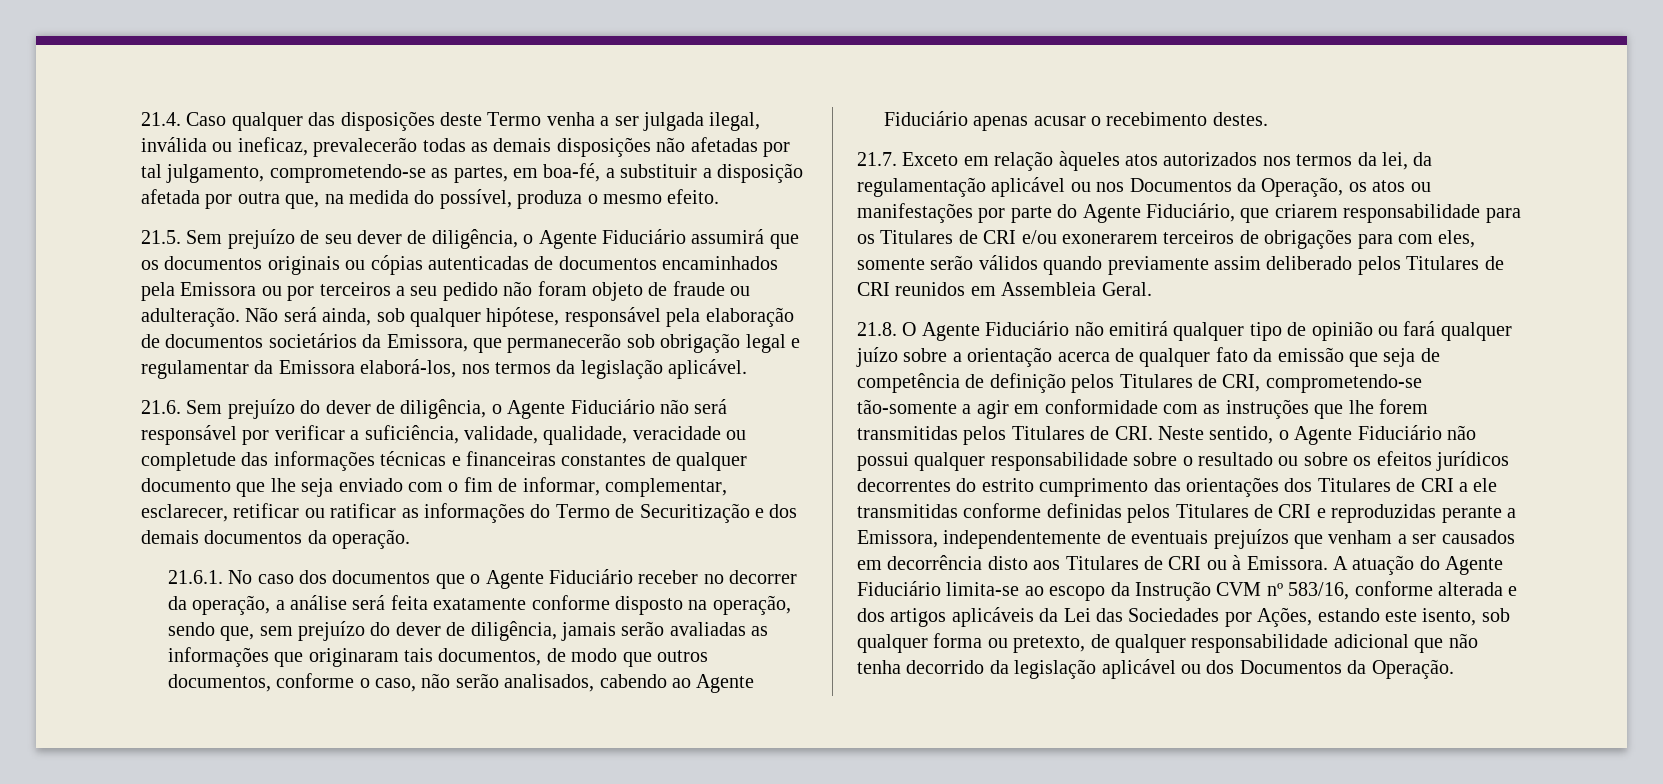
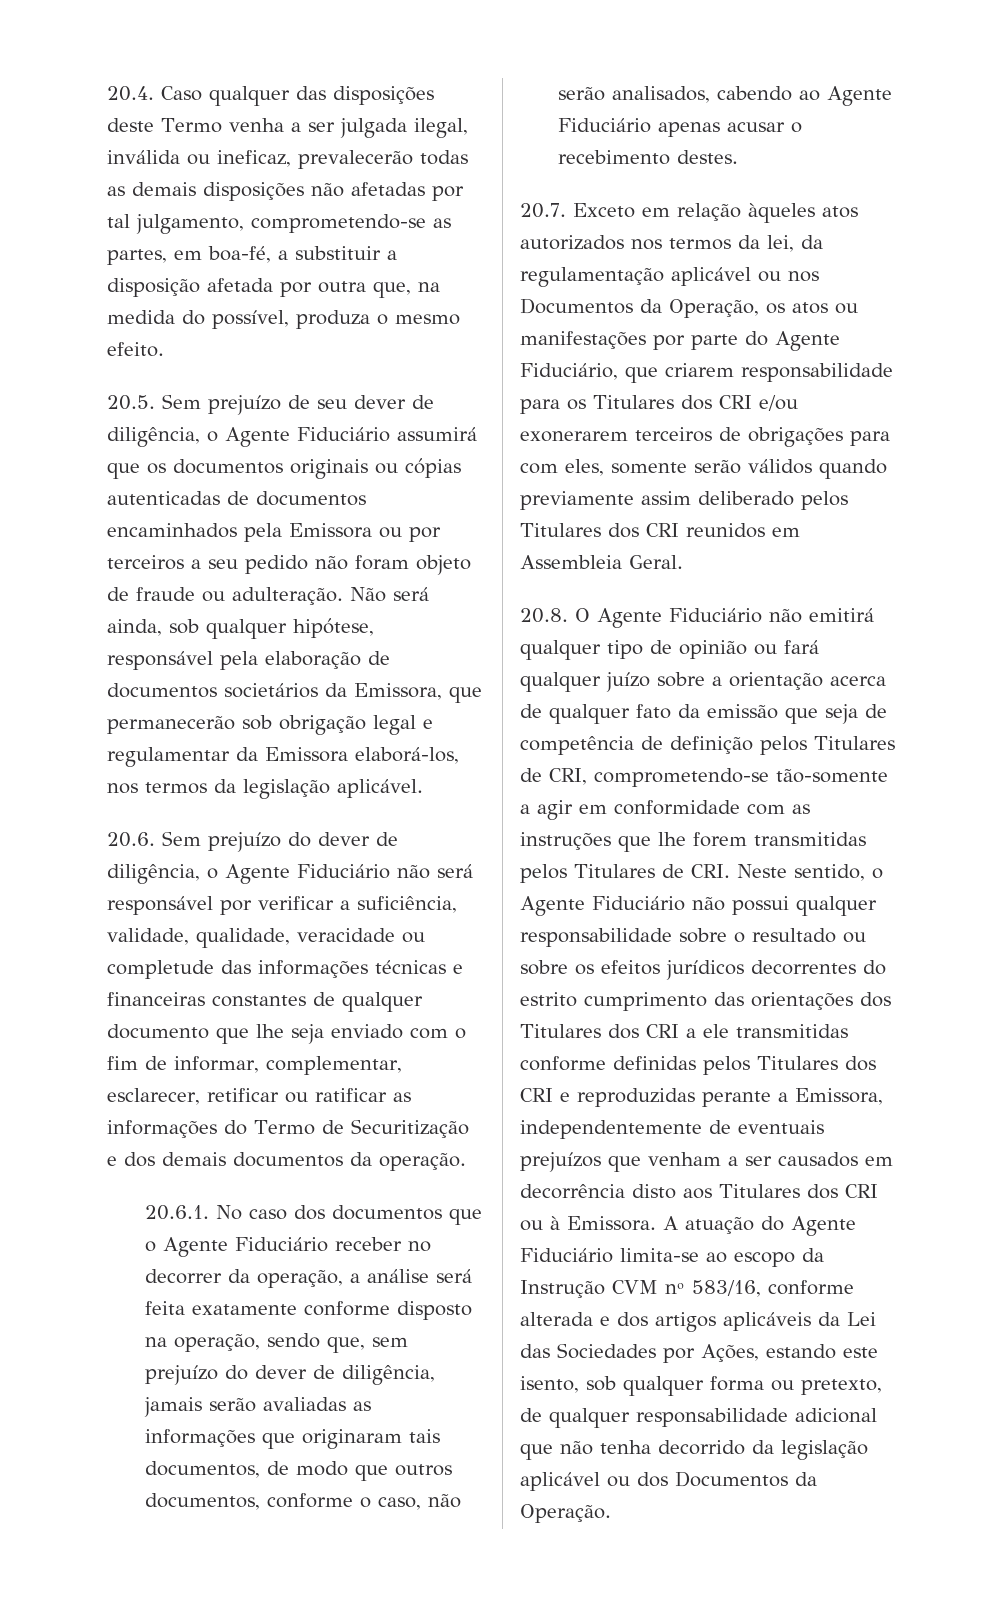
[141,112,181,126] 21.4. -> [107,86,154,101] 20.4.
[141,230,181,244] 21.5. -> [107,395,155,410] 20.5.
[141,400,181,414] 21.6. -> [107,832,155,847] 20.6.
[167,570,223,584] 21.6.1. -> [145,1205,210,1220] 20.6.1.
[857,152,897,166] 21.7. -> [520,203,566,218] 20.7.
[958,230,978,244] de -> [681,395,712,410] dos
[1484,256,1504,270] de -> [608,523,639,538] dos
[857,322,897,336] 21.8. -> [520,608,568,623] 20.8.
[1396,478,1416,492] de -> [608,1024,639,1039] dos
[1254,504,1273,518] de -> [845,1056,876,1071] dos
[1144,556,1163,570] de -> [807,1184,838,1199] dos

